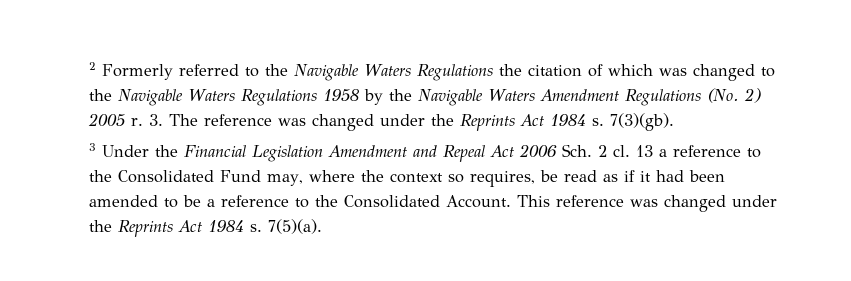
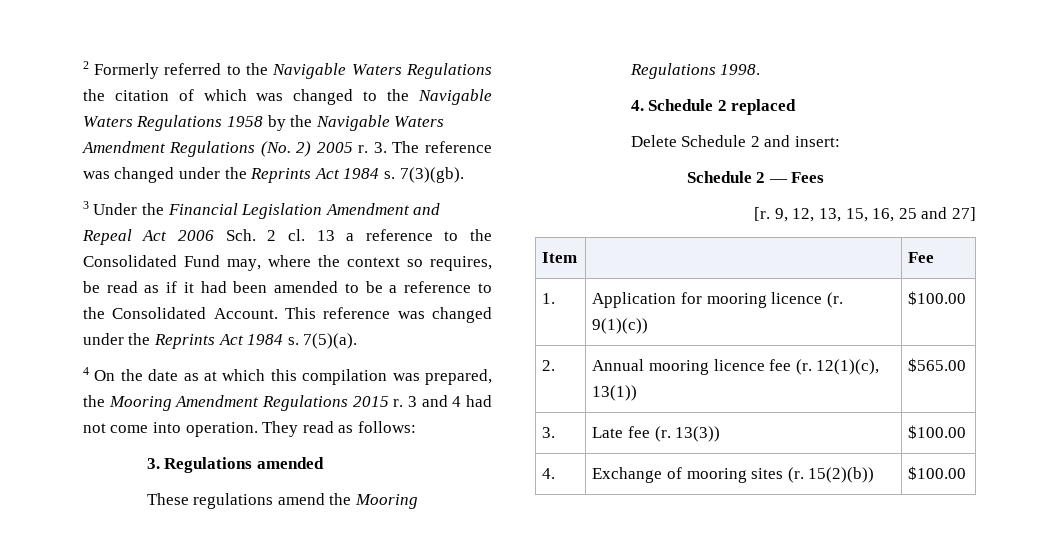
(322, 226) none -> [82,367,492,385] [82,395,493,411] [82,421,416,437] [146,457,324,473] [146,493,418,509] [629,63,761,79] [630,99,797,115] [630,135,840,147] [686,171,825,183] [754,207,976,222] [542,252,578,263] [908,252,935,263] [542,293,556,304] [592,292,843,308] [592,318,649,334] [908,291,967,305] [542,360,556,371] [592,359,880,375] [592,385,638,401] [908,358,967,372] [542,427,556,438] [592,426,721,442] [908,425,967,439] [542,468,556,479] [592,467,875,483] [908,466,967,480] // 4 On the date as at which this compilation was prepared, the Mooring Amendment Regulations 2015 r. 3 and 4 had not come into operation. They read as follows: // 3. Regulations amended // These regulations amend the Mooring Regulations 1998. // 4. Schedule 2 replaced // Delete Schedule 2 and insert: // Schedule 2 — Fees // [r. 9, 12, 13, 15, 16, 25 and 27] // Item | | Fee // 1. | Application for mooring licence (r. 9(1)(c)) | $100.00 // 2. | Annual mooring licence fee (r. 12(1)(c), 13(1)) | $565.00 // 3. | Late fee (r. 13(3)) | $100.00 // 4. | Exchange of mooring sites (r. 15(2)(b)) | $100.00

